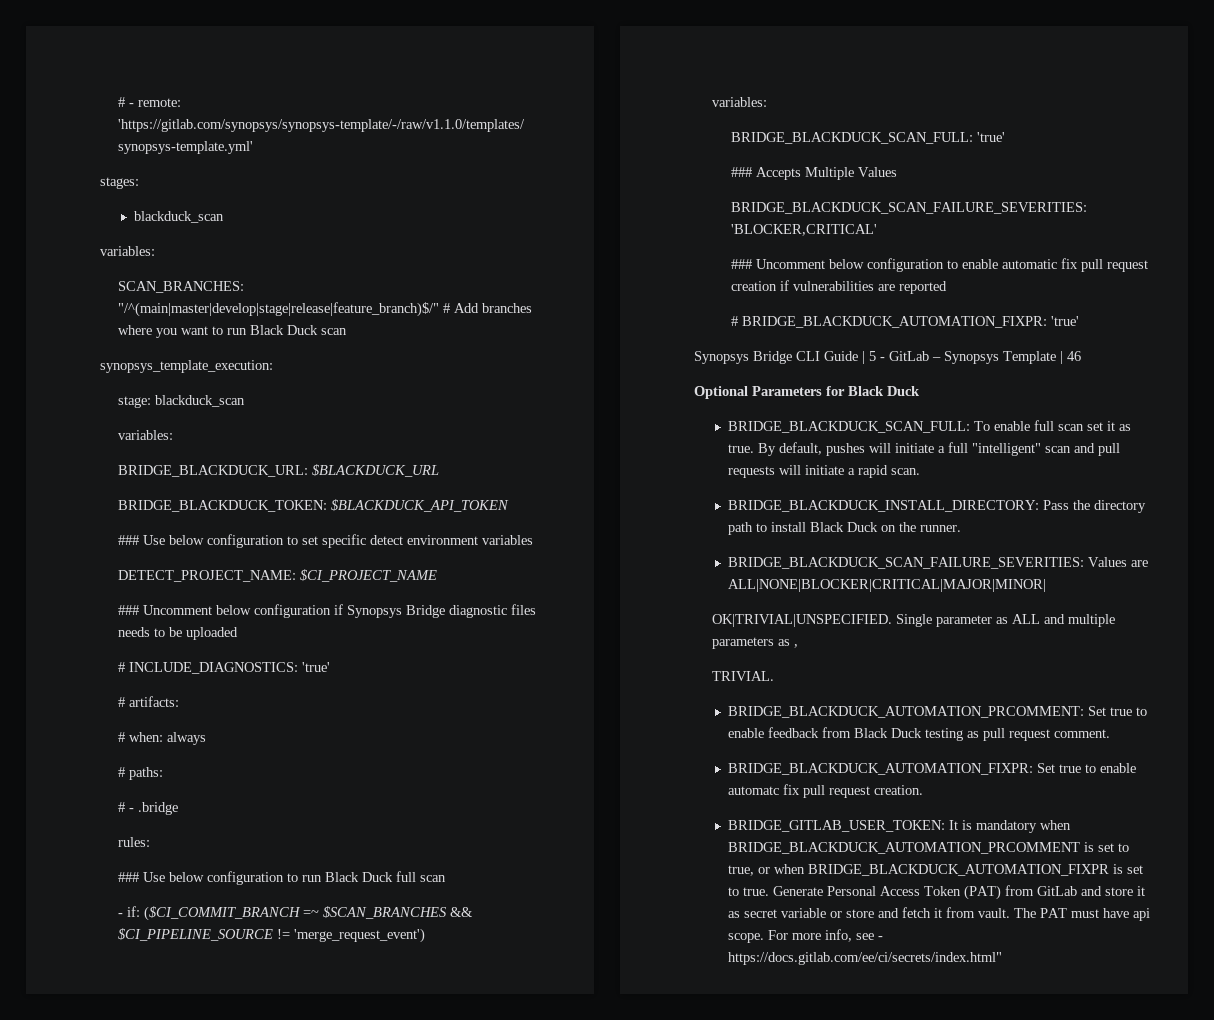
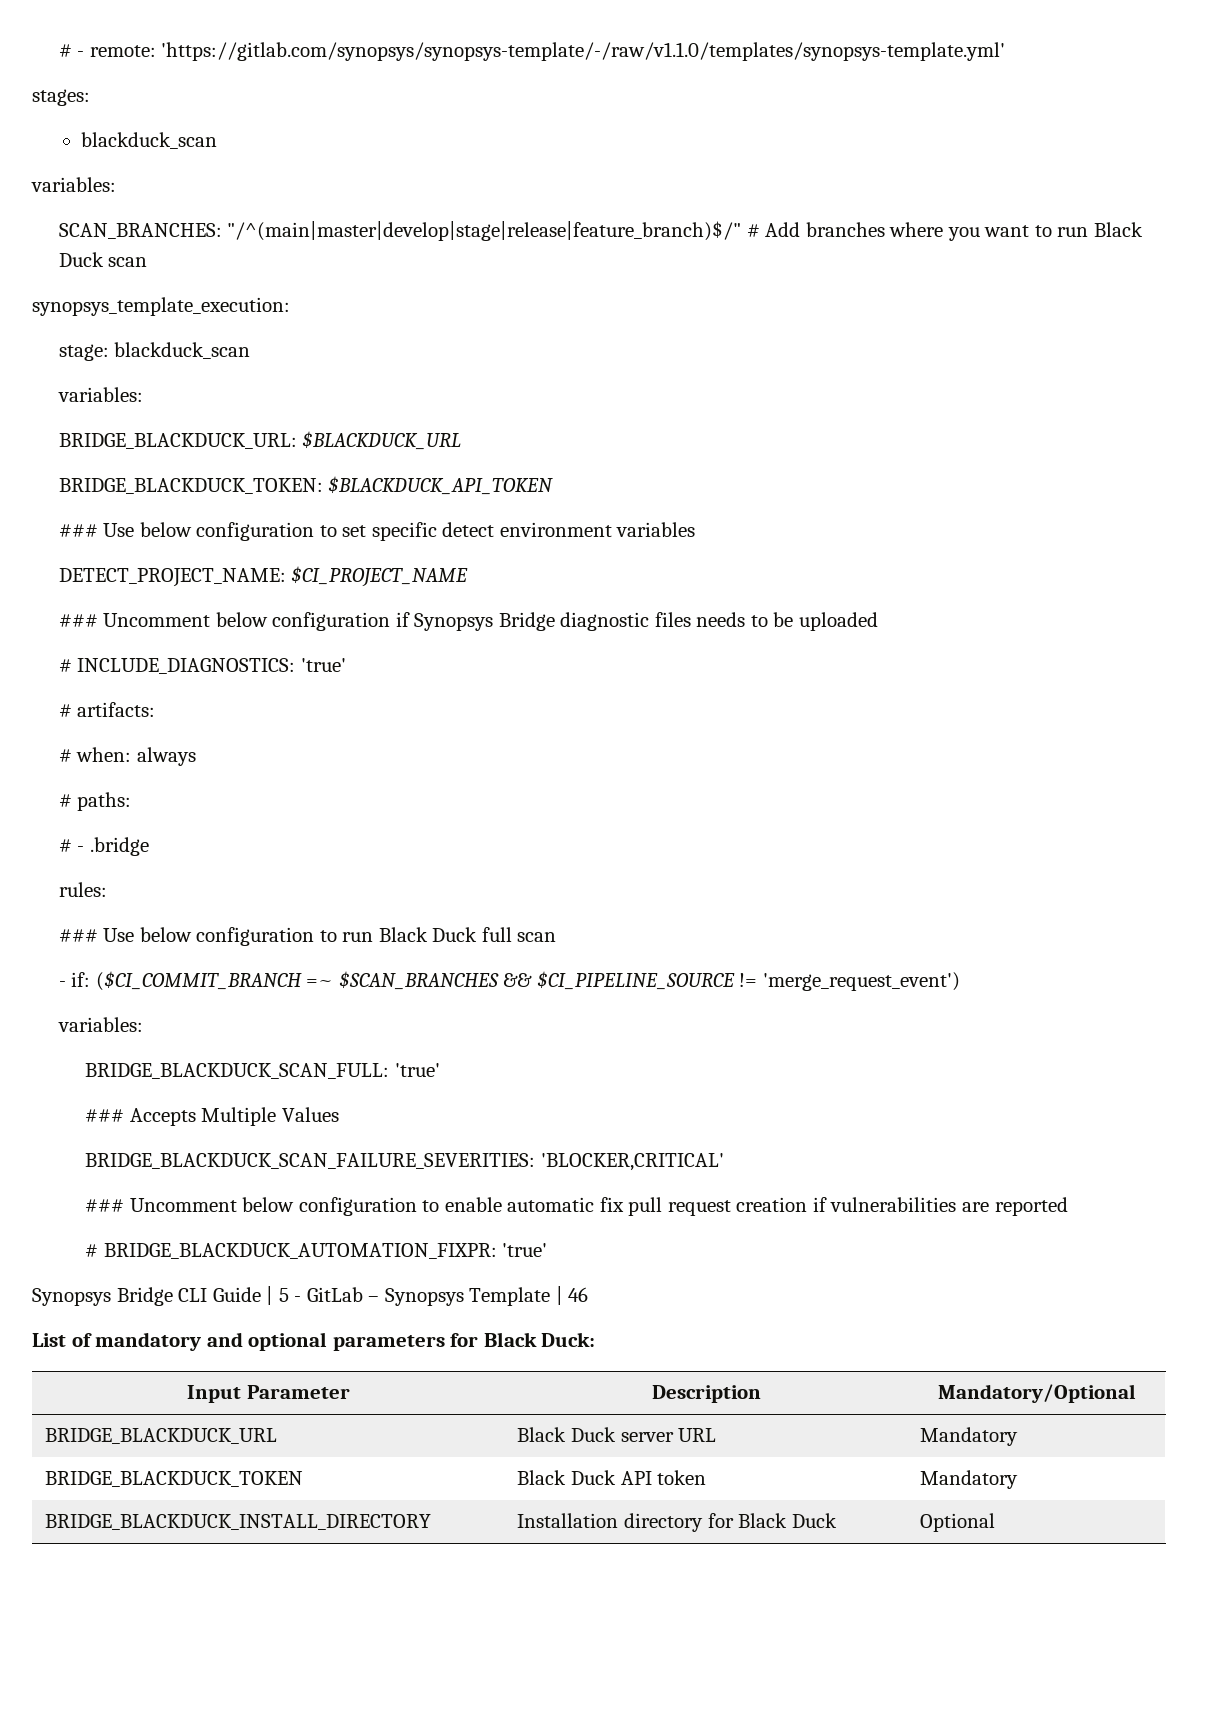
[694,386,920,399] [728,420,1132,433] [728,442,1121,456] [728,465,921,478] [728,500,1147,513] [728,522,962,535] [728,557,1149,569] [728,579,1047,592] [712,614,1116,627] [712,637,799,649] [712,671,775,681] [728,706,1148,718] [728,727,1111,741] [728,763,1137,775] [728,784,924,798] [728,820,1072,833] [728,842,1130,854] [728,864,1144,876] [728,885,1146,900] [728,907,1151,921] [728,929,884,943] [728,952,1003,965] Optional Parameters for Black Duck // BRIDGE_BLACKDUCK_SCAN_FULL: To enable full scan set it as true. By default, pushes will initiate a full "intelligent" scan and pull requests will initiate a rapid scan. // BRIDGE_BLACKDUCK_INSTALL_DIRECTORY: Pass the directory path to install Black Duck on the runner. // BRIDGE_BLACKDUCK_SCAN_FAILURE_SEVERITIES: Values are ALL|NONE|BLOCKER|CRITICAL|MAJOR|MINOR| // OK|TRIVIAL|UNSPECIFIED. Single parameter as ALL and multiple parameters as , // TRIVIAL. // BRIDGE_BLACKDUCK_AUTOMATION_PRCOMMENT: Set true to enable feedback from Black Duck testing as pull request comment. // BRIDGE_BLACKDUCK_AUTOMATION_FIXPR: Set true to enable automatc fix pull request creation. // BRIDGE_GITLAB_USER_TOKEN: It is mandatory when BRIDGE_BLACKDUCK_AUTOMATION_PRCOMMENT is set to true, or when BRIDGE_BLACKDUCK_AUTOMATION_FIXPR is set to true. Generate Personal Access Token (PAT) from GitLab and store it as secret variable or store and fetch it from vault. The PAT must have api scope. For more info, see - https://docs.gitlab.com/ee/ci/secrets/index.html" -> [32,1332,596,1351] [187,1385,350,1403] [651,1385,761,1403] [937,1384,1136,1403] [45,1428,278,1444] [517,1427,717,1442] [920,1427,1019,1446] [45,1471,304,1487] [517,1470,707,1485] [920,1470,1019,1489] [45,1514,432,1530] [517,1513,837,1532] [920,1513,996,1532] List of mandatory and optional parameters for Black Duck: // Input Parameter | Description | Mandatory/Optional // BRIDGE_BLACKDUCK_URL | Black Duck server URL | Mandatory // BRIDGE_BLACKDUCK_TOKEN | Black Duck API token | Mandatory // BRIDGE_BLACKDUCK_INSTALL_DIRECTORY | Installation directory for Black Duck | Optional

